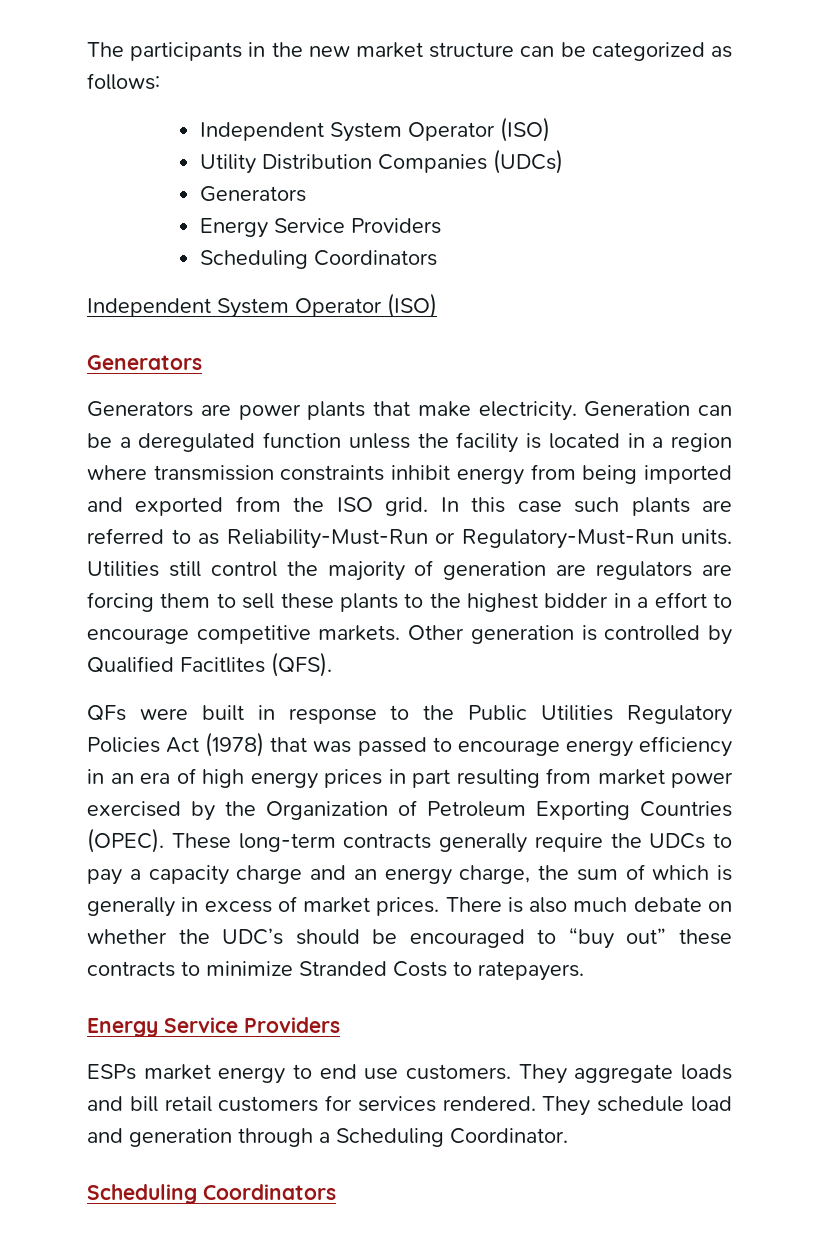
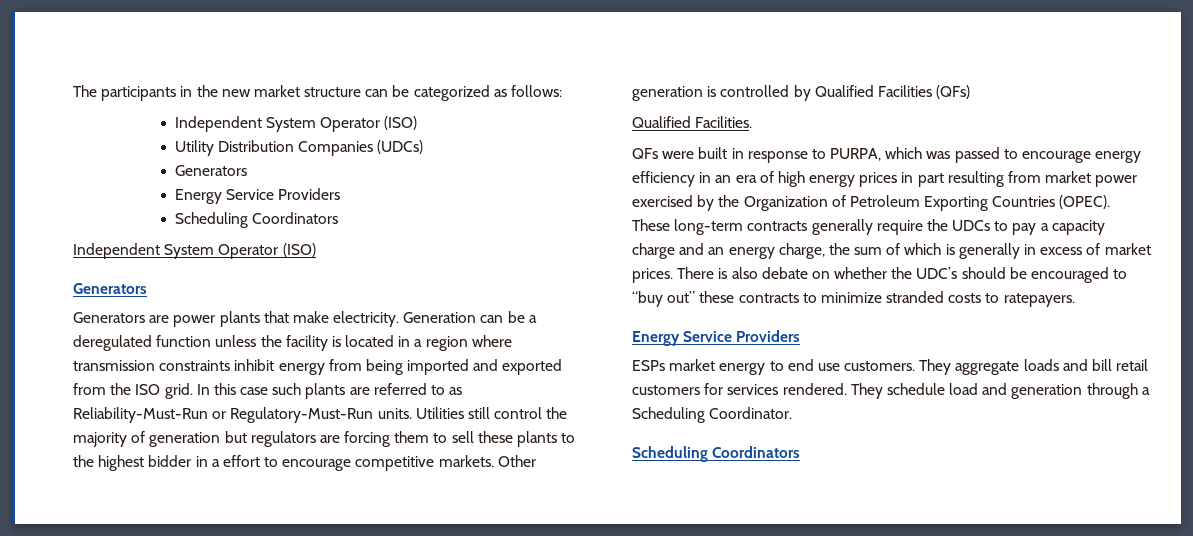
[556,564,587,576] are -> [224,431,247,443] but
[180,652,332,677] Facitlites (QFS). -> [877,85,971,99] [632,116,753,128] Facilities (QFs) // Qualified Facilities.
[423,705,733,725] [87,732,308,757] the Public Utilities Regulatory Policies Act (1978) that -> [830,147,923,161] PURPA, which
[573,897,628,912] much -> (758, 273) none
[299,961,447,977] Stranded Costs -> [886,291,982,303] stranded costs

